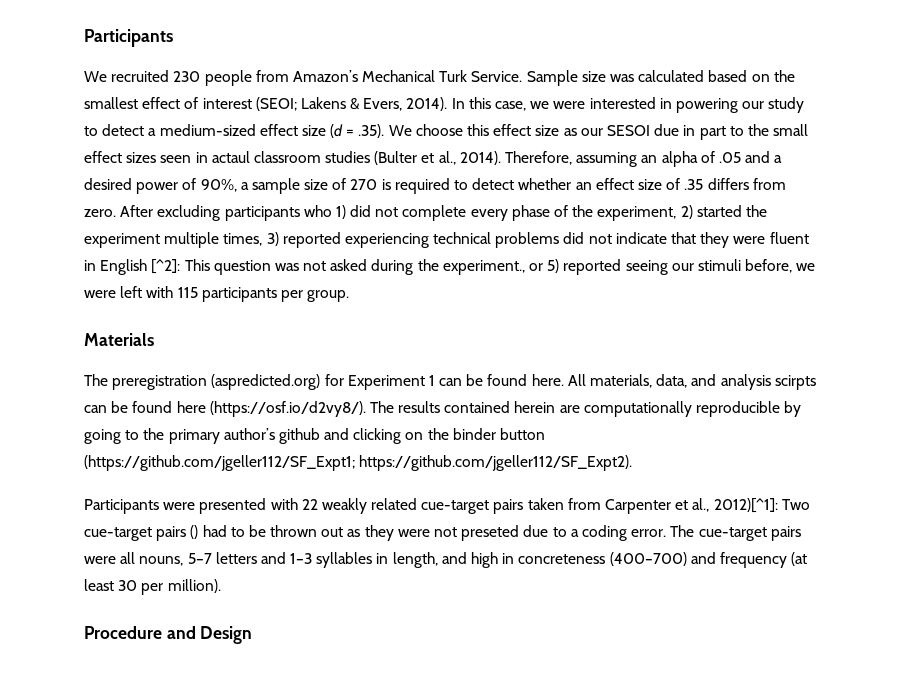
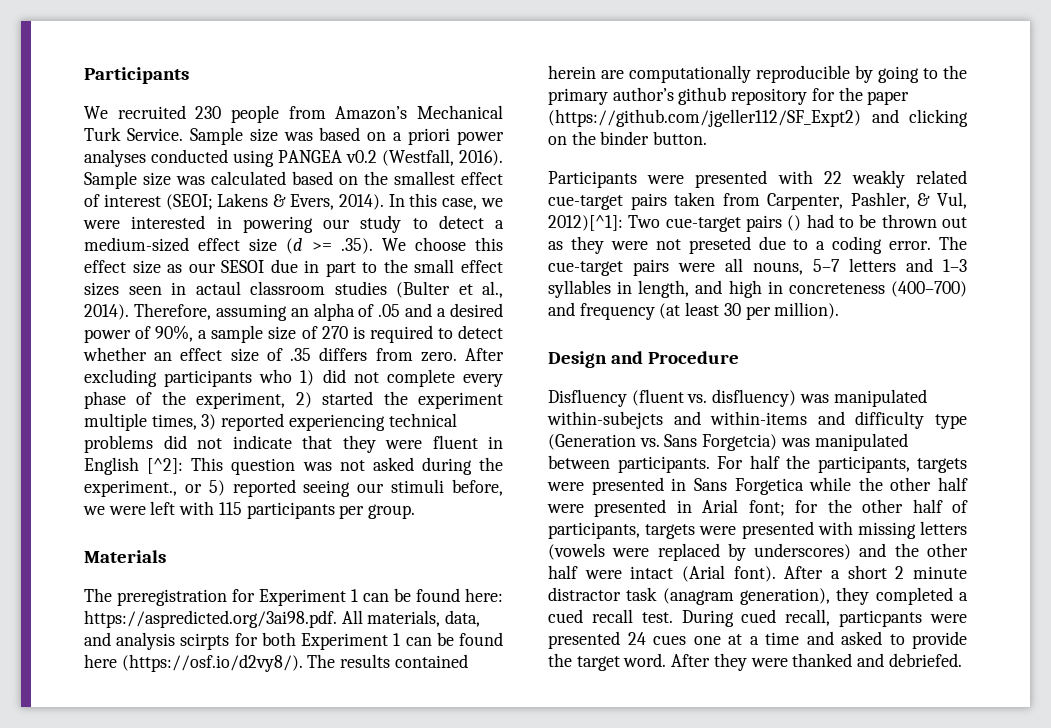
(634, 78) none -> [319,127,505,145] [84,149,503,167] [84,171,205,189] based on a priori power analyses conducted using PANGEA v0.2 (Westfall, 2016). Sample size was
[346,129,355,136] = -> [311,242,332,251] >=
[211,374,321,390] (aspredicted.org) -> (227, 597) none
[531,374,564,386] here. -> [465,588,503,602] [84,610,337,628] here: https://aspredicted.org/3ai98.pdf.
(816, 382) none -> [234,632,401,650] for both Experiment 1
(320, 436) none -> [731,87,910,105] [548,109,861,127] repository for the paper (https://github.com/jgeller112/SF_Expt2)
[500,428,546,440] [84,455,633,471] button (https://github.com/jgeller112/SF_Expt1; https://github.com/jgeller112/SF_Expt2). -> [653,131,708,145] button.
[605,498,710,514] Carpenter et al., -> [767,192,967,210] Carpenter, Pashler, & Vul,
(221, 586) none -> [548,351,644,368] Design and
[166,626,253,644] and Design -> [548,389,927,407] [547,411,967,429] [548,433,908,451] [548,455,967,473] [547,477,968,495] [547,499,969,517] [548,521,967,539] [548,543,968,561] [548,565,967,582] [548,587,968,605] [548,609,967,627] [548,631,967,649] [548,653,962,671] // Disfluency (fluent vs. disfluency) was manipulated within-subejcts and within-items and difficulty type (Generation vs. Sans Forgetcia) was manipulated between participants. For half the participants, targets were presented in Sans Forgetica while the other half were presented in Arial font; for the other half of participants, targets were presented with missing letters (vowels were replaced by underscores) and the other half were intact (Arial font). After a short 2 minute distractor task (anagram generation), they completed a cued recall test. During cued recall, particpants were presented 24 cues one at a time and asked to provide the target word. After they were thanked and debriefed.

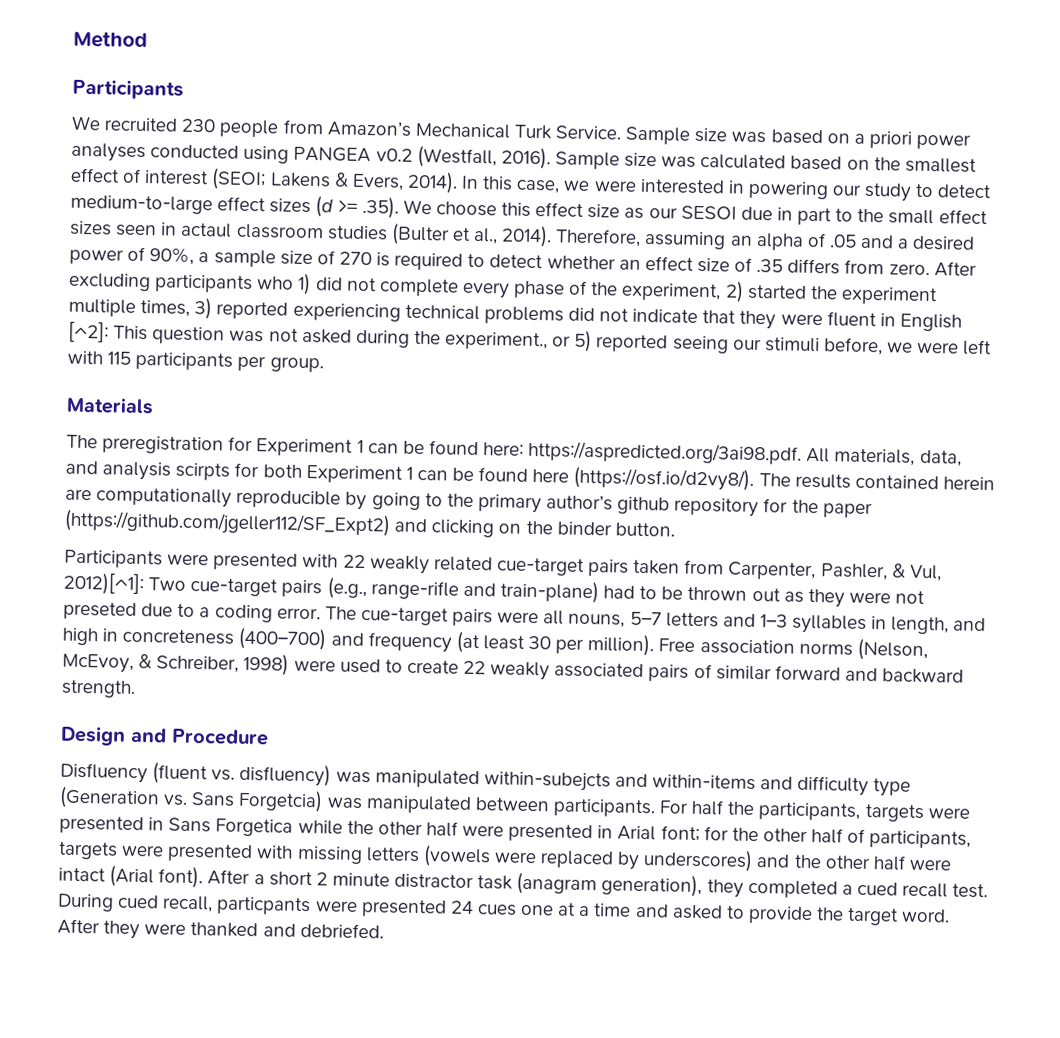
(84, 75) none -> [73,30,148,49] Method //
[495,220,504,229] [84,237,278,252] a medium-sized effect size -> [70,194,312,215] medium-to-large effect sizes
[787,215,802,231] () -> [326,577,599,604] (e.g., range-rifle and train-plane)
(840, 310) none -> [658,638,928,662] [62,653,965,684] [61,679,136,698] Free association norms (Nelson, McEvoy, & Schreiber, 1998) were used to create 22 weakly associated pairs of similar forward and backward strength.

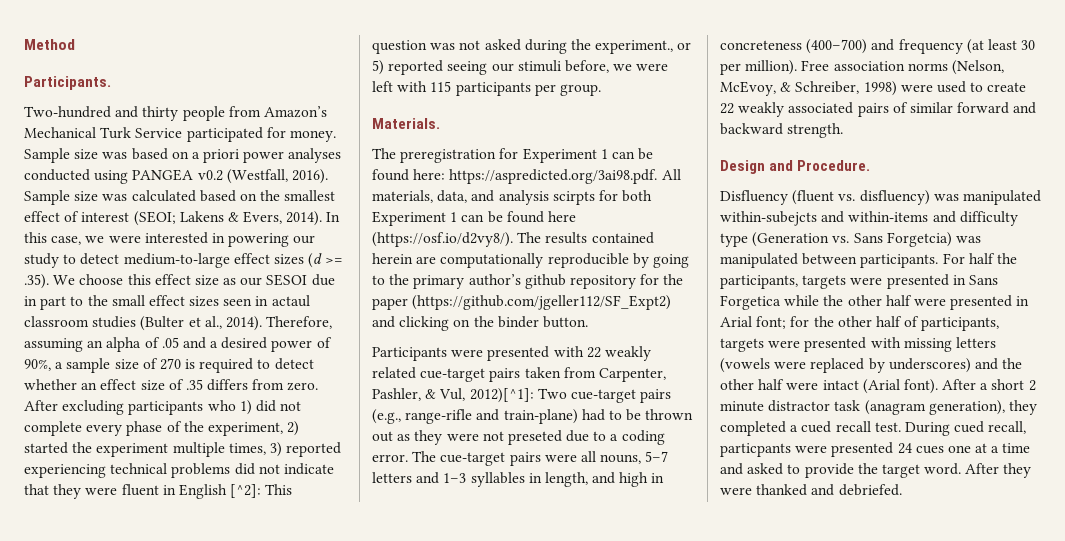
[72,78,184,100] [71,115,217,133] Participants // We recruited 230 -> [24,76,111,90] [24,106,179,121] Participants. // Two-hundred and thirty
[555,125,623,140] Service. -> [135,127,336,142] Service participated for money.
[66,396,154,415] Materials -> [372,118,440,129] Materials.
[171,728,269,746] Procedure -> [797,160,871,171] Procedure.

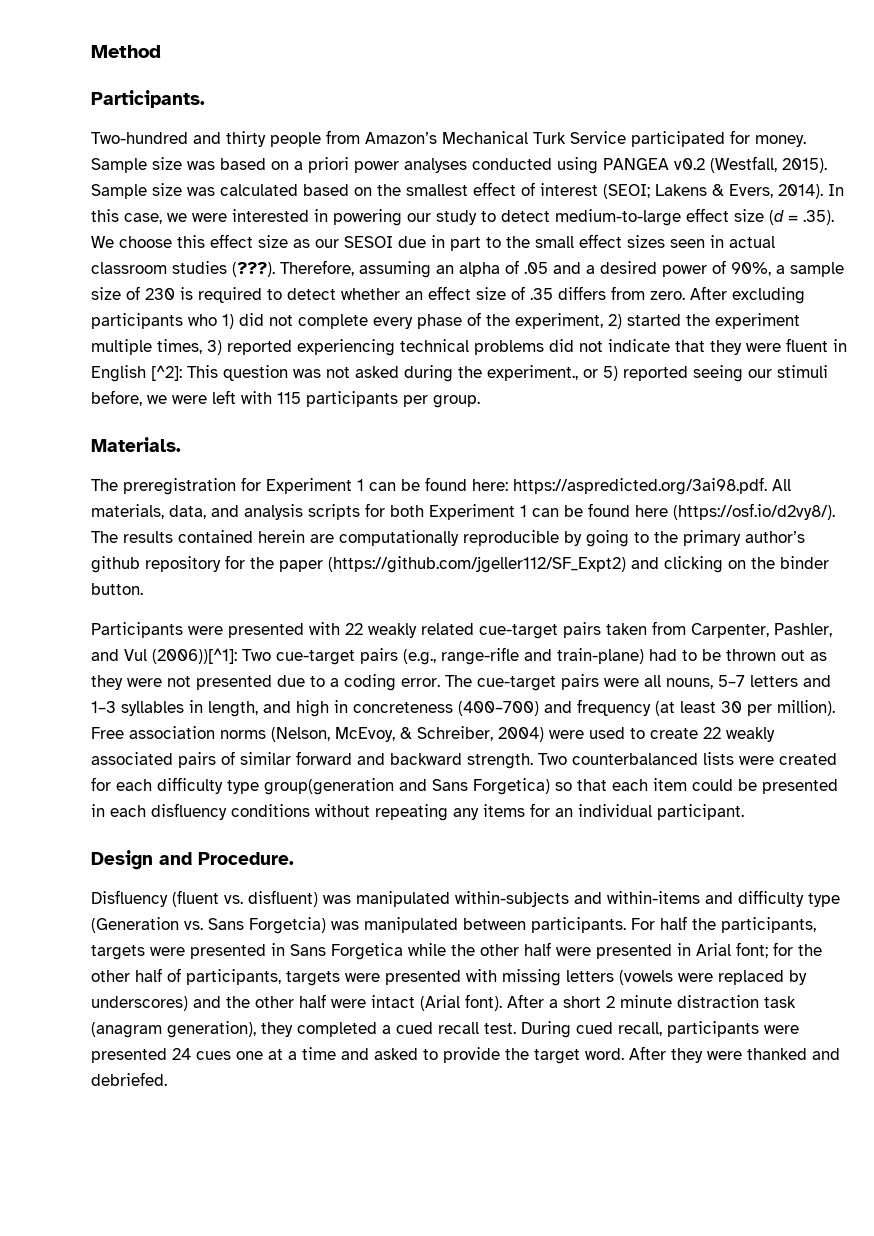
[291,169,328,184] 2016). -> [782,158,827,173] 2015).
[273,253,344,268] sizes (d >= -> [734,209,798,225] size (d =
[271,295,310,307] actaul -> [729,236,775,248] actual
[140,316,262,331] (Bulter et al., 2014). -> [232,262,275,277] (???).
[159,358,181,370] 270 -> [145,288,175,300] 230
[552,191,595,205] scirpts -> [308,504,360,520] scripts
[425,388,534,403] & Vul, 2012)[^1]: -> [91,648,237,664] and Vul (2006))[^1]:
[507,430,562,445] preseted -> [196,675,272,690] presented
[863,81,897,96] 1998) -> [498,727,544,742] 2004)
(844, 130) none -> [538,752,837,765] [91,777,838,795] [91,803,744,821] Two counterbalanced lists were created for each difficulty type group(generation and Sans Forgetica) so that each item could be presented in each disfluency conditions without repeating any items for an individual participant.
[859,190,1041,205] [720,211,817,226] disfluency) was manipulated within-subejcts -> [248,890,569,907] disfluent) was manipulated within-subjects
[768,400,831,412] distractor -> [677,995,759,1008] distraction
[720,443,791,457] particpants -> [667,1021,759,1037] participants

